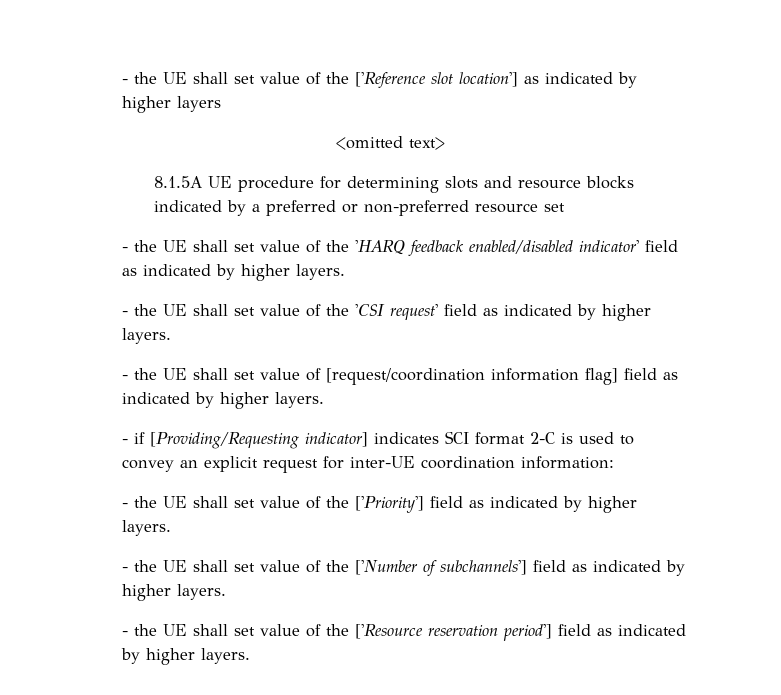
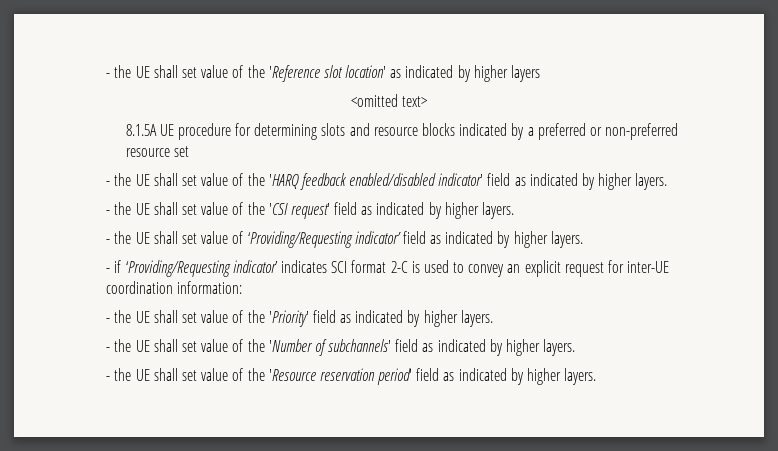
[121,72,518,89] - the UE shall set value of the ['Reference slot location'] -> [106,65,387,82] - the UE shall set value of the 'Reference slot location'
[325,368,618,385] [request/coordination information flag] -> [247,231,401,248] ‘Providing/Requesting indicator’
[149,432,368,449] [Providing/Requesting indicator] -> [125,260,278,277] ‘Providing/Requesting indicator’
[354,496,424,513] ['Priority'] -> [268,310,309,327] 'Priority'
[354,560,527,577] ['Number of subchannels'] -> [268,339,392,356] 'Number of subchannels'
[354,624,552,641] ['Resource reservation period'] -> [268,368,413,385] 'Resource reservation period'

